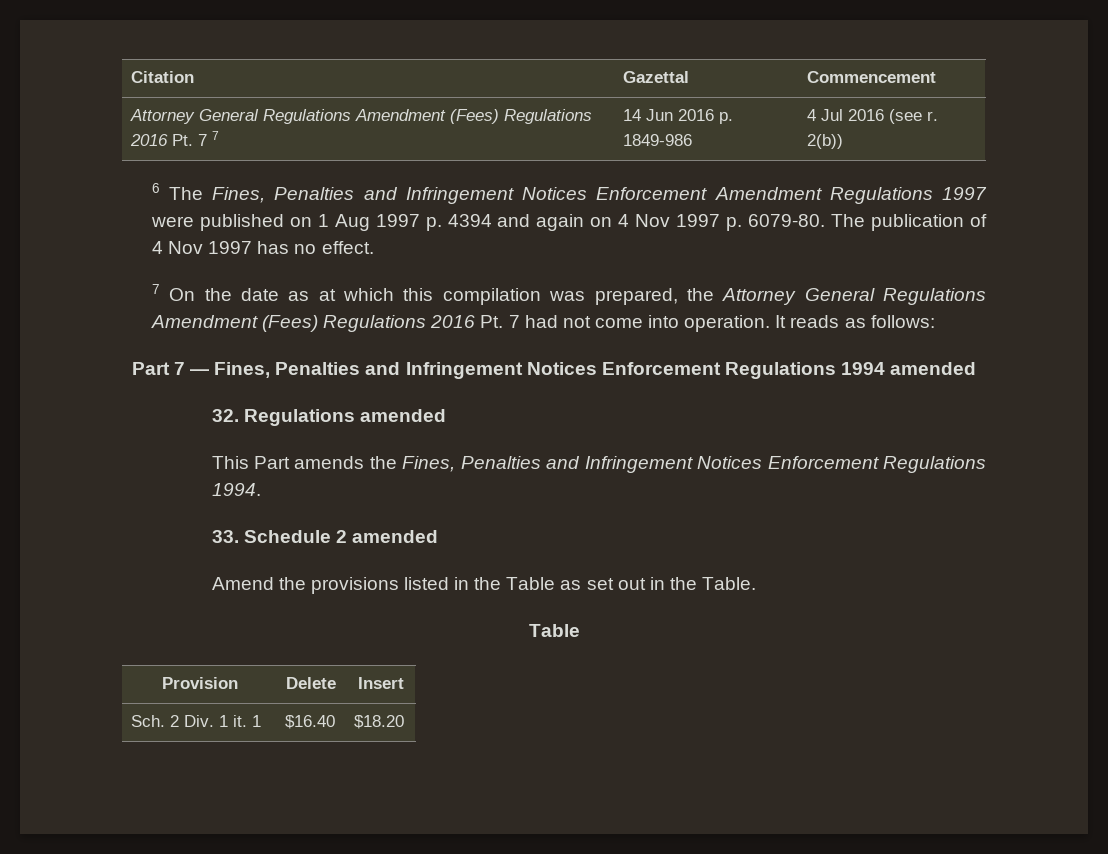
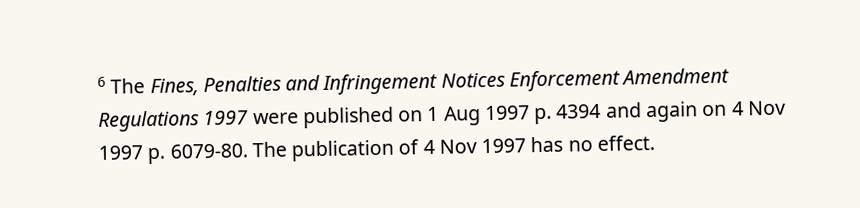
[131,71,195,83] [623,71,690,83] [807,71,937,83] [130,109,593,124] [130,131,220,146] [623,109,734,124] [623,134,693,146] [807,109,939,124] [807,134,844,149] Citation | Gazettal | Commencement // Attorney General Regulations Amendment (Fees) Regulations 2016 Pt. 7 7 | 14 Jun 2016 p. 1849-986 | 4 Jul 2016 (see r. 2(b)) // -> (97, 81) none
[151,284,987,305] [150,315,935,332] [131,362,977,379] [211,409,446,426] [211,456,987,473] [211,483,261,496] [211,530,438,543] [211,577,757,594] [528,624,580,637] [161,677,238,689] [286,677,336,689] [357,677,404,689] [131,715,262,727] [285,715,336,729] [354,715,405,729] // 7 On the date as at which this compilation was prepared, the Attorney General Regulations Amendment (Fees) Regulations 2016 Pt. 7 had not come into operation. It reads as follows: // Part 7 — Fines, Penalties and Infringement Notices Enforcement Regulations 1994 amended // 32. Regulations amended // This Part amends the Fines, Penalties and Infringement Notices Enforcement Regulations 1994. // 33. Schedule 2 amended // Amend the provisions listed in the Table as set out in the Table. // Table // Provision | Delete | Insert // Sch. 2 Div. 1 it. 1 | $16.40 | $18.20 -> (655, 143) none

